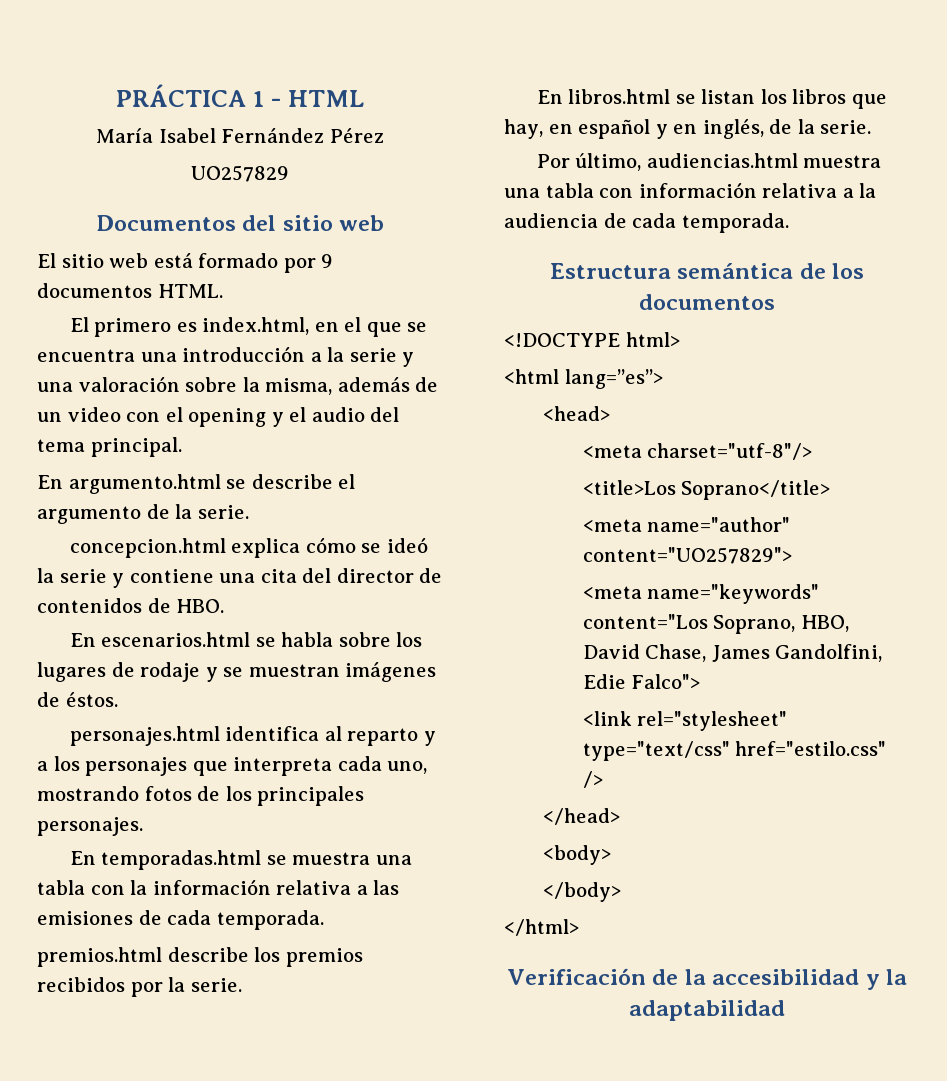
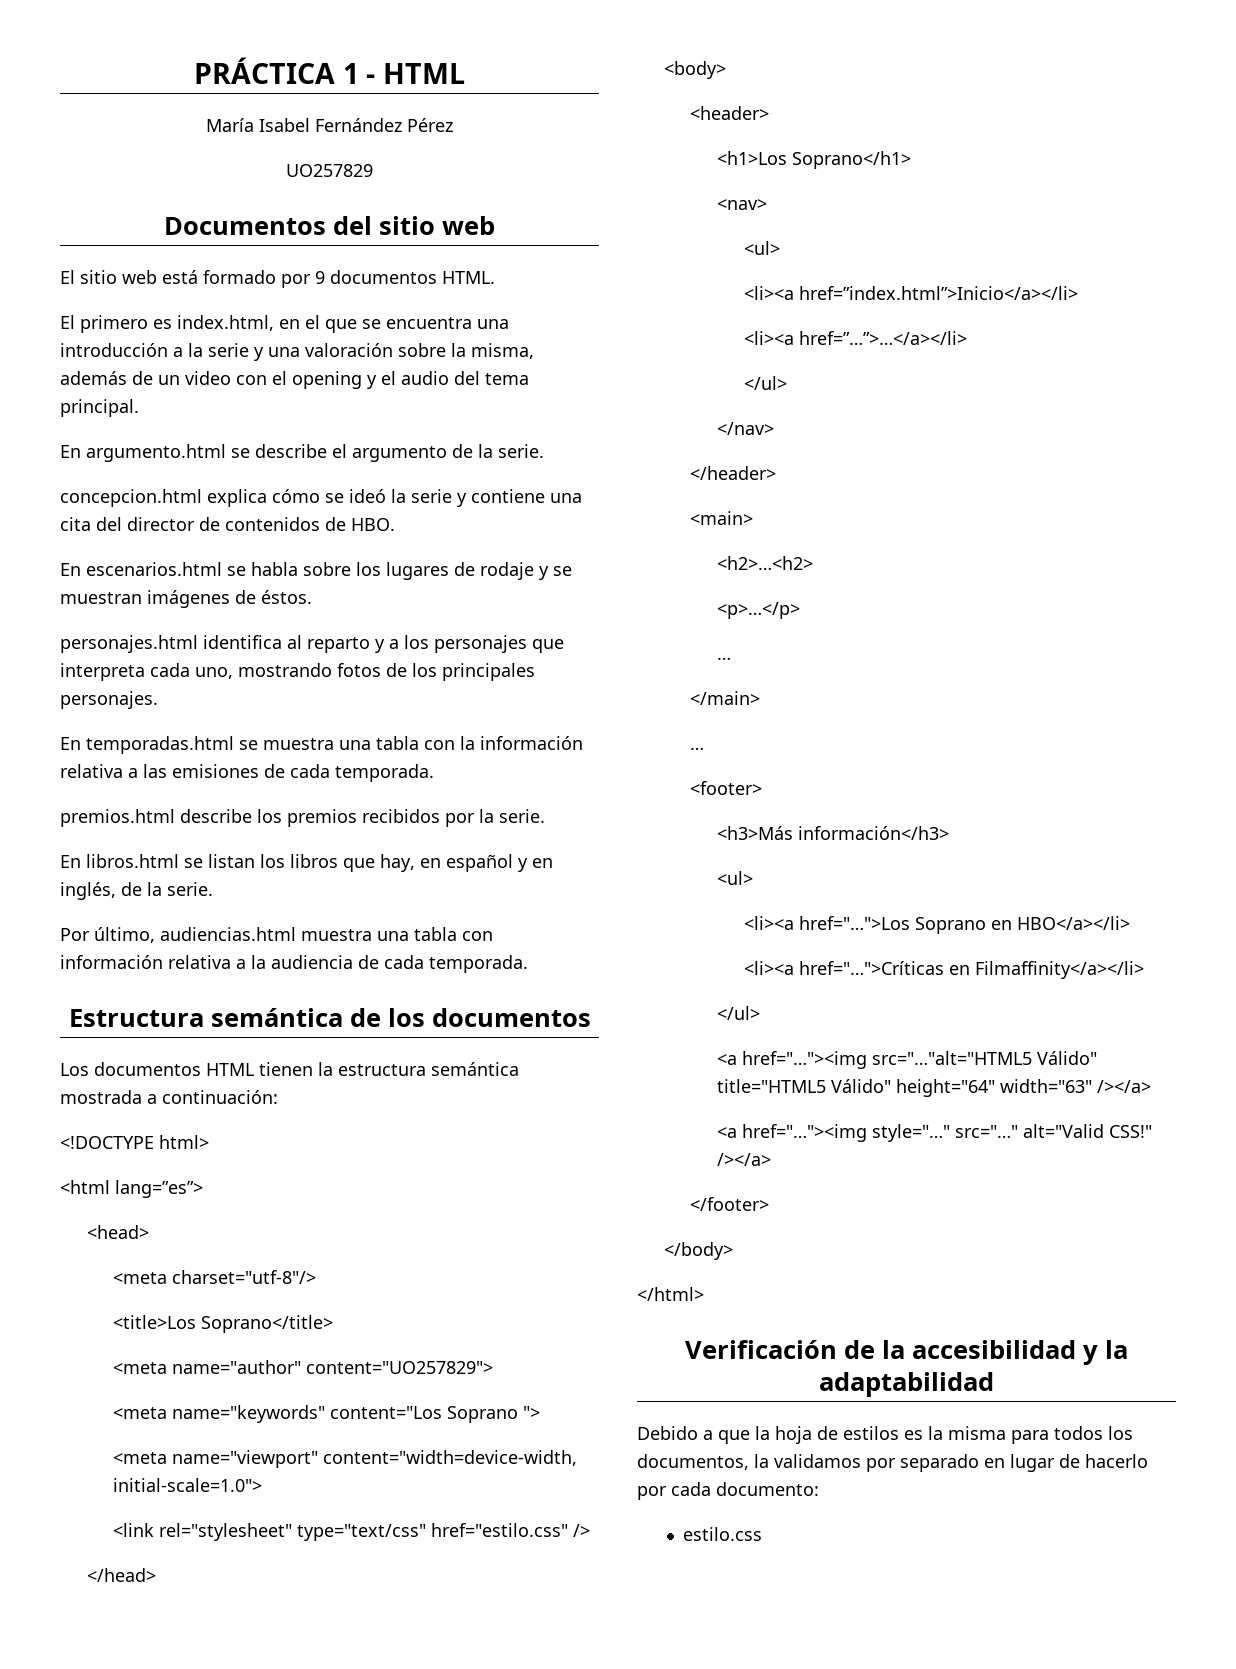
(775, 302) none -> [60,1062,519,1076] [60,1090,278,1104] // Los documentos HTML tienen la estructura semántica mostrada a continuación:
[713,615,849,634] [582,644,883,662] [582,674,701,689] Soprano, HBO, David Chase, James Gandolfini, Edie Falco"> -> [447,1406,541,1423] [113,1450,578,1468] [113,1478,263,1492] Soprano "> // <meta name="viewport" content="width=device-width, initial-scale=1.0">
(612, 855) none -> [690,106,770,120] [716,151,911,169] [716,199,767,210] [743,241,780,255] [743,286,1078,300] [743,331,967,345] [743,376,787,390] [716,422,774,435] [690,466,777,480] [690,511,754,525] [716,556,813,570] [716,602,800,619] [716,657,731,660] [690,691,761,705] [690,747,705,750] [690,781,763,795] [716,826,949,840] [716,871,753,885] [743,916,1130,934] [743,961,1144,979] [716,1006,760,1020] [716,1051,1097,1069] [716,1079,1151,1097] [716,1124,1152,1142] [716,1153,771,1166] [690,1197,770,1211] // <header> // <h1>Los Soprano</h1> // <nav> // <ul> // <li><a href=”index.html”>Inicio</a></li> // <li><a href=”…”>…</a></li> // </ul> // </nav> // </header> // <main> // <h2>…<h2> // <p>…</p> // … // </main> // … // <footer> // <h3>Más información</h3> // <ul> // <li><a href="…">Los Soprano en HBO</a></li> // <li><a href="…">Críticas en Filmaffinity</a></li> // </ul> // <a href="…"><img src="…"alt="HTML5 Válido" title="HTML5 Válido" height="64" width="63" /></a> // <a href="…"><img style="…" src="…" alt="Valid CSS!" /></a> // </footer>
(785, 1010) none -> [637,1426,1133,1444] [637,1454,1148,1472] [637,1482,819,1500] [683,1527,763,1541] // Debido a que la hoja de estilos es la misma para todos los documentos, la validamos por separado en lugar de hacerlo por cada documento: // estilo.css

